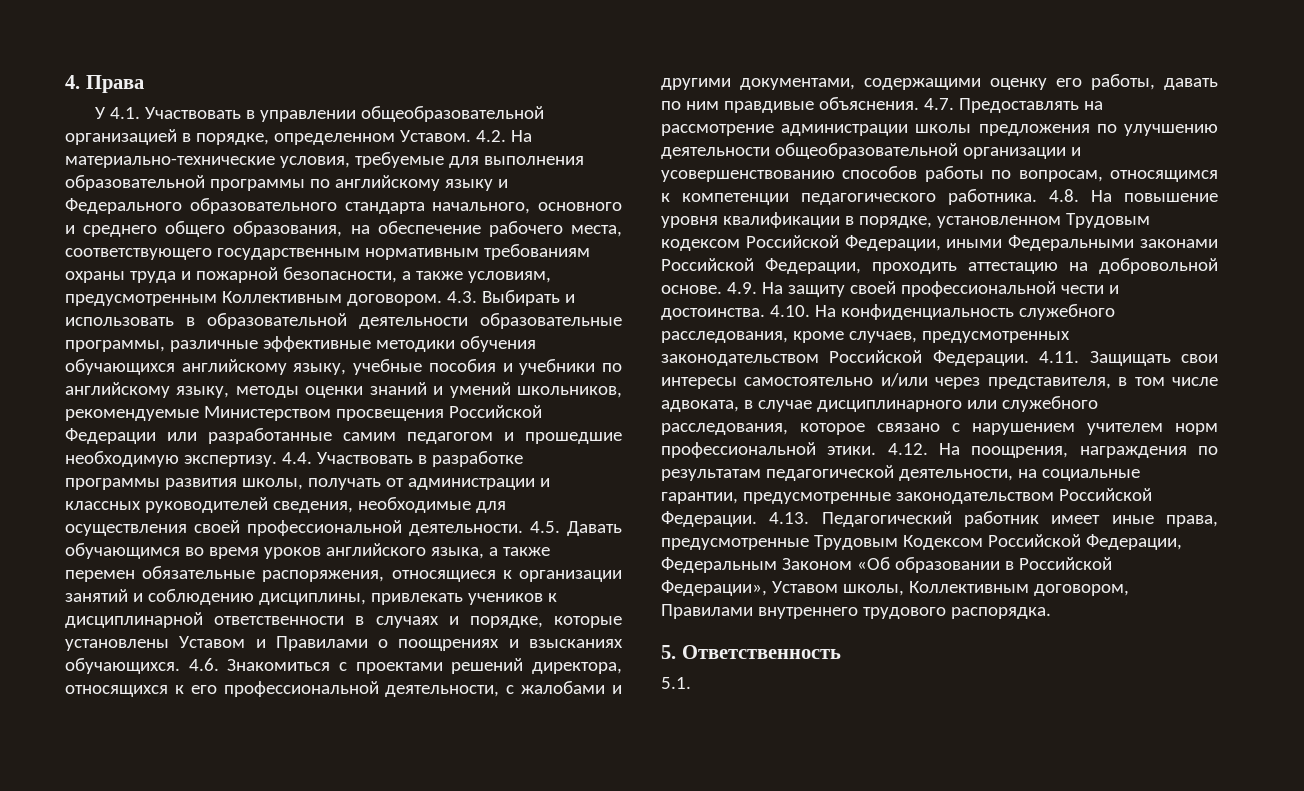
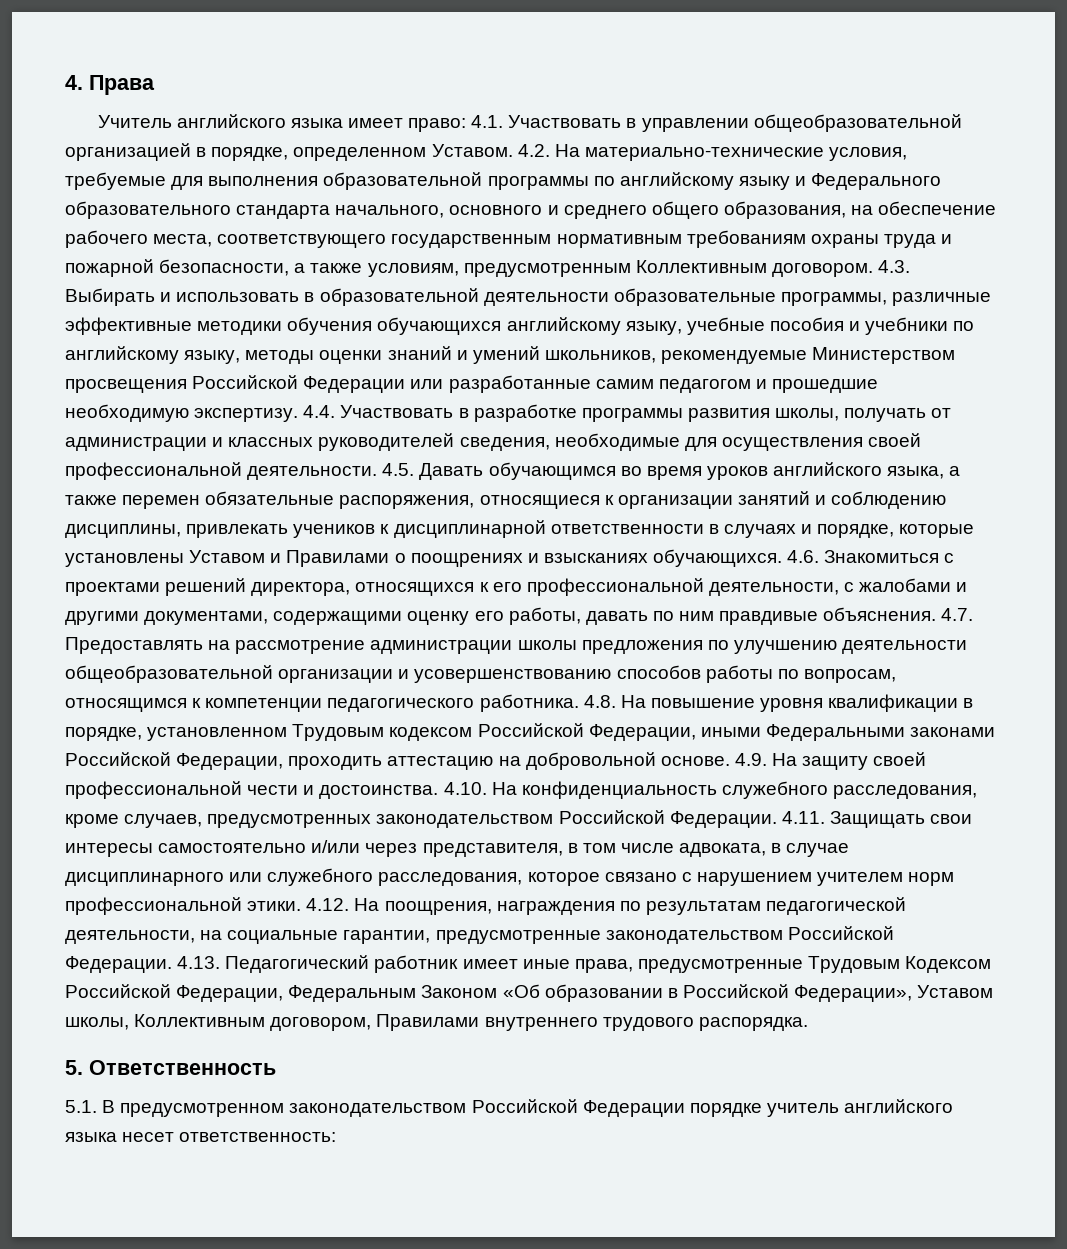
[95,107,106,119] У -> [97,114,467,132] Учитель английского языка имеет право:
(691, 683) none -> [102,1099,954,1117] [65,1132,337,1142] В предусмотренном законодательством Российской Федерации порядке учитель английского языка несет ответственность:

